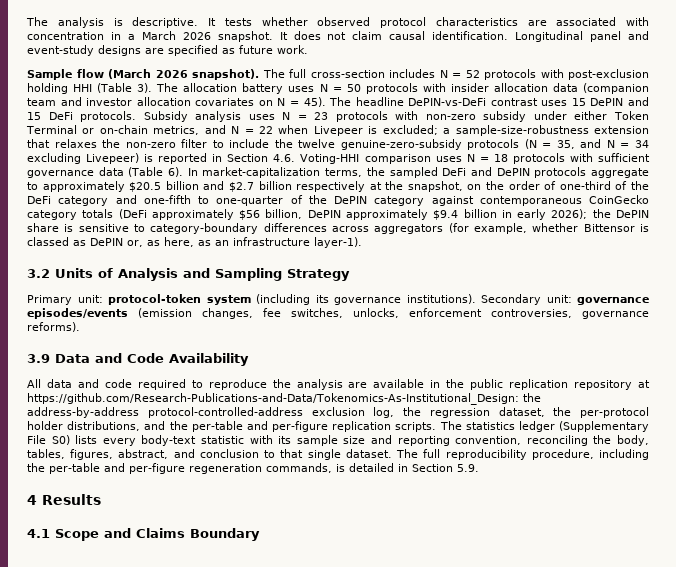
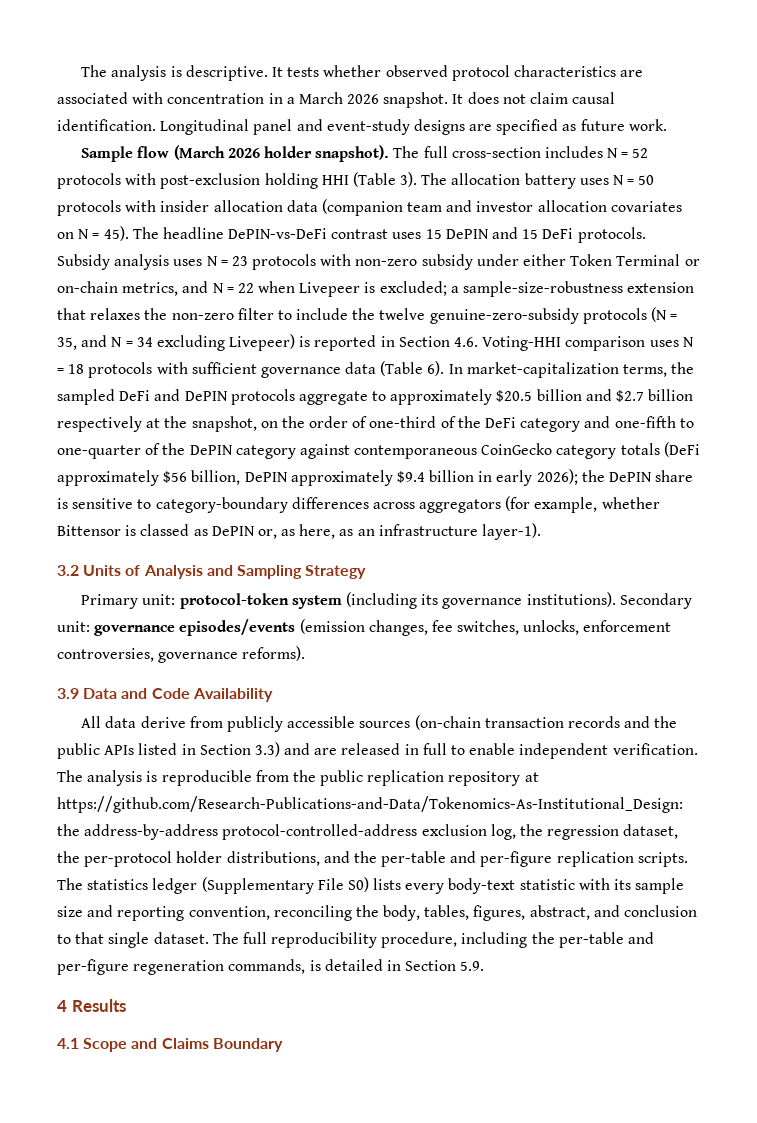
(188, 74) none -> [264,146,313,158] holder
[77,379,441,390] and code required to reproduce the analysis are available in -> [140,715,678,732] [57,742,698,759] [57,770,289,786] derive from publicly accessible sources (on-chain transaction records and the public APIs listed in Section 3.3) and are released in full to enable independent verification. The analysis is reproducible from

